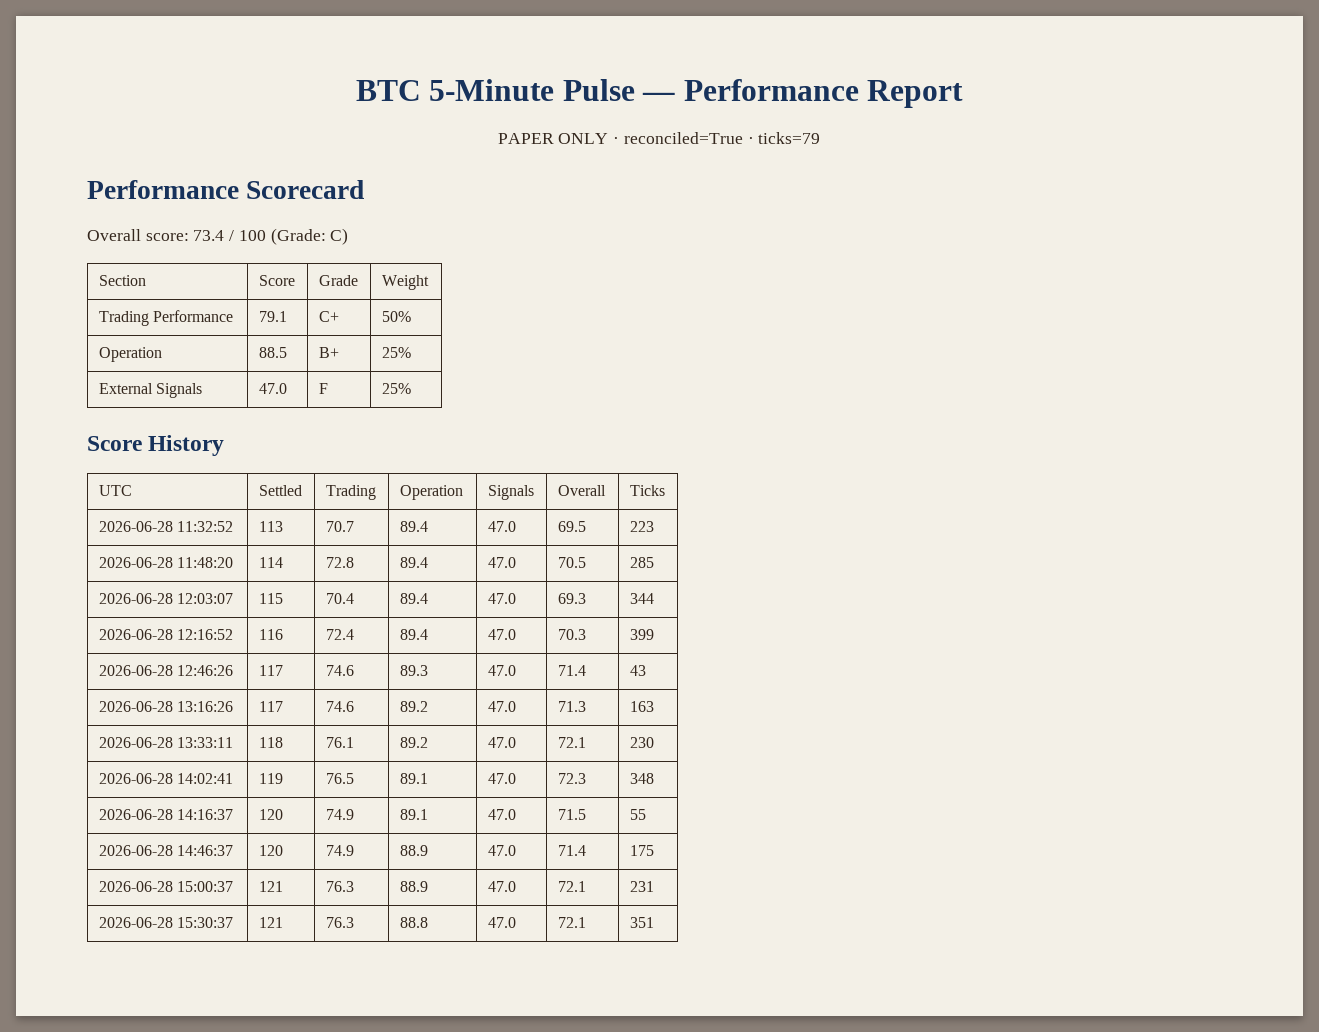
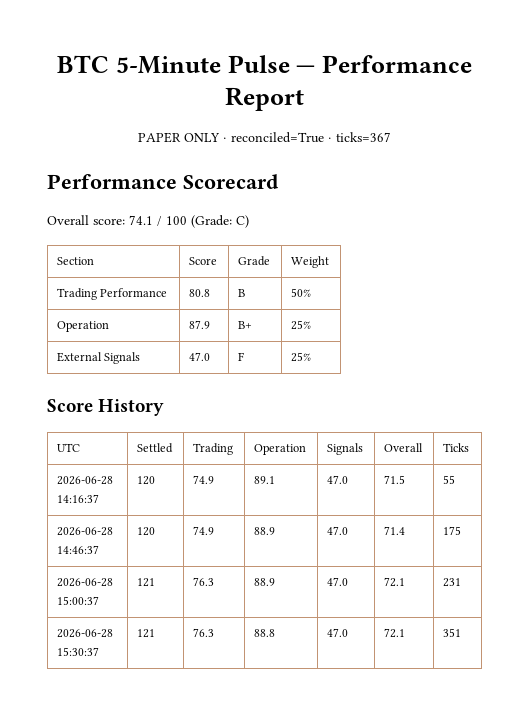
[758,132,821,144] ticks=79 -> [336,132,391,142] ticks=367
[193,230,225,241] 73.4 -> [129,215,153,225] 74.1
[258,311,287,322] [318,311,339,322] 79.1 | C+ -> [189,289,211,297] [238,289,246,297] 80.8 | B
[258,347,287,358] 88.5 -> [189,320,211,329] 87.9
[98,521,234,532] [258,521,283,532] [325,521,354,532] [399,521,428,532] [487,521,516,532] [557,521,586,532] [629,521,654,532] [98,557,234,568] [258,557,283,568] [325,557,354,568] [399,557,428,568] [487,557,516,568] [557,557,586,568] [629,557,654,568] [98,593,234,604] [258,593,283,604] [325,593,354,604] [399,593,428,604] [487,593,516,604] [557,593,586,604] [629,593,654,604] [98,629,234,640] [258,629,283,640] [325,629,354,640] [399,629,428,640] [487,629,516,640] [557,629,586,640] [629,629,654,640] [98,665,234,676] [258,665,283,676] [325,665,354,676] [399,665,428,676] [487,665,516,676] [557,665,586,676] [629,665,646,676] [98,701,234,712] [258,701,283,712] [325,701,354,712] [399,701,428,712] [487,701,516,712] [557,701,586,712] [629,701,654,712] [98,737,234,748] [258,737,283,748] [325,737,354,748] [399,737,428,748] [487,737,516,748] [557,737,586,748] [629,737,654,748] [98,773,234,784] [258,773,283,784] [325,773,354,784] [399,773,428,784] [487,773,516,784] [557,773,586,784] [629,773,654,784] // 2026-06-28 11:32:52 | 113 | 70.7 | 89.4 | 47.0 | 69.5 | 223 // 2026-06-28 11:48:20 | 114 | 72.8 | 89.4 | 47.0 | 70.5 | 285 // 2026-06-28 12:03:07 | 115 | 70.4 | 89.4 | 47.0 | 69.3 | 344 // 2026-06-28 12:16:52 | 116 | 72.4 | 89.4 | 47.0 | 70.3 | 399 // 2026-06-28 12:46:26 | 117 | 74.6 | 89.3 | 47.0 | 71.4 | 43 // 2026-06-28 13:16:26 | 117 | 74.6 | 89.2 | 47.0 | 71.3 | 163 // 2026-06-28 13:33:11 | 118 | 76.1 | 89.2 | 47.0 | 72.1 | 230 // 2026-06-28 14:02:41 | 119 | 76.5 | 89.1 | 47.0 | 72.3 | 348 -> (470, 447) none

